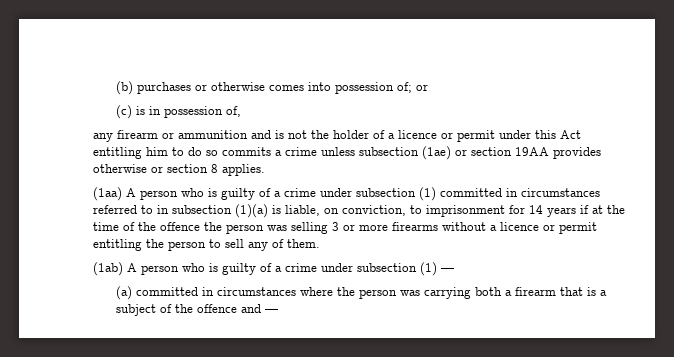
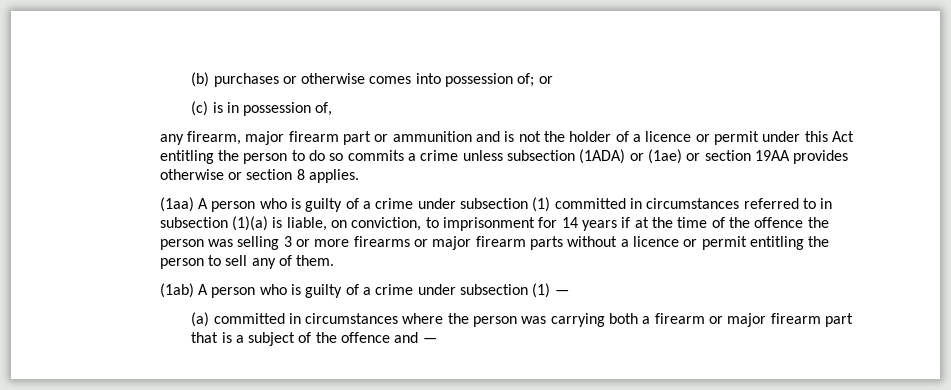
[116,130,158,139] firearm -> [187,131,372,145] firearm, major firearm part
[145,147,168,156] him -> [218,150,288,164] the person
(419, 151) none -> [579,149,644,164] (1ADA) or
(438, 226) none -> [414,236,563,250] or major firearm parts
(557, 291) none -> [709,313,853,327] or major firearm part

